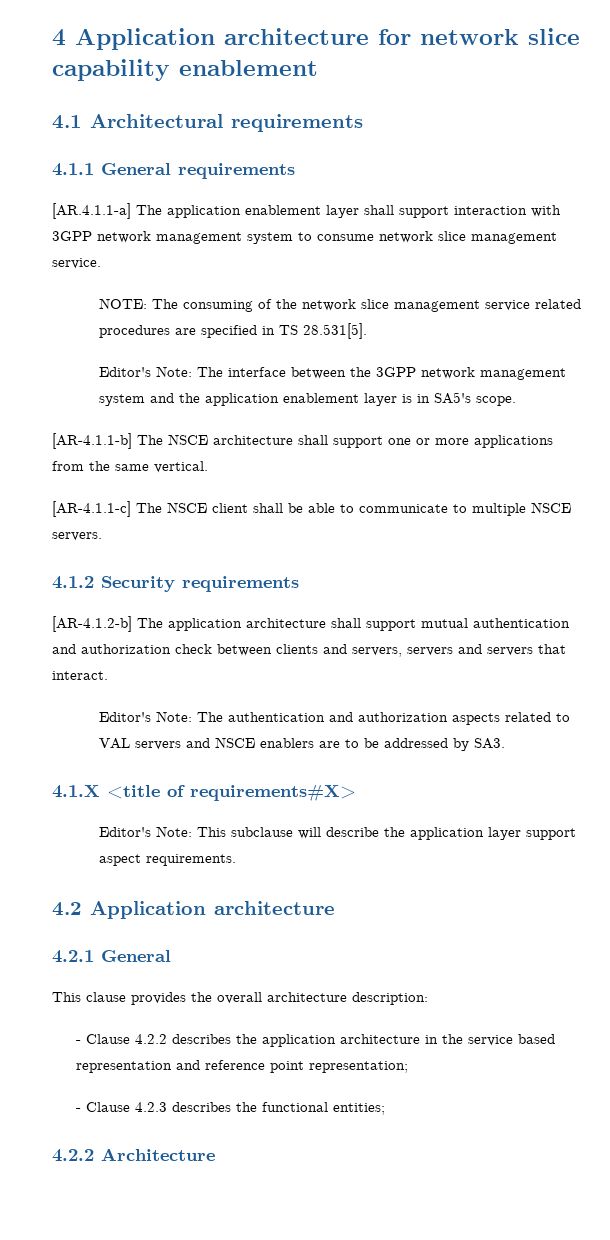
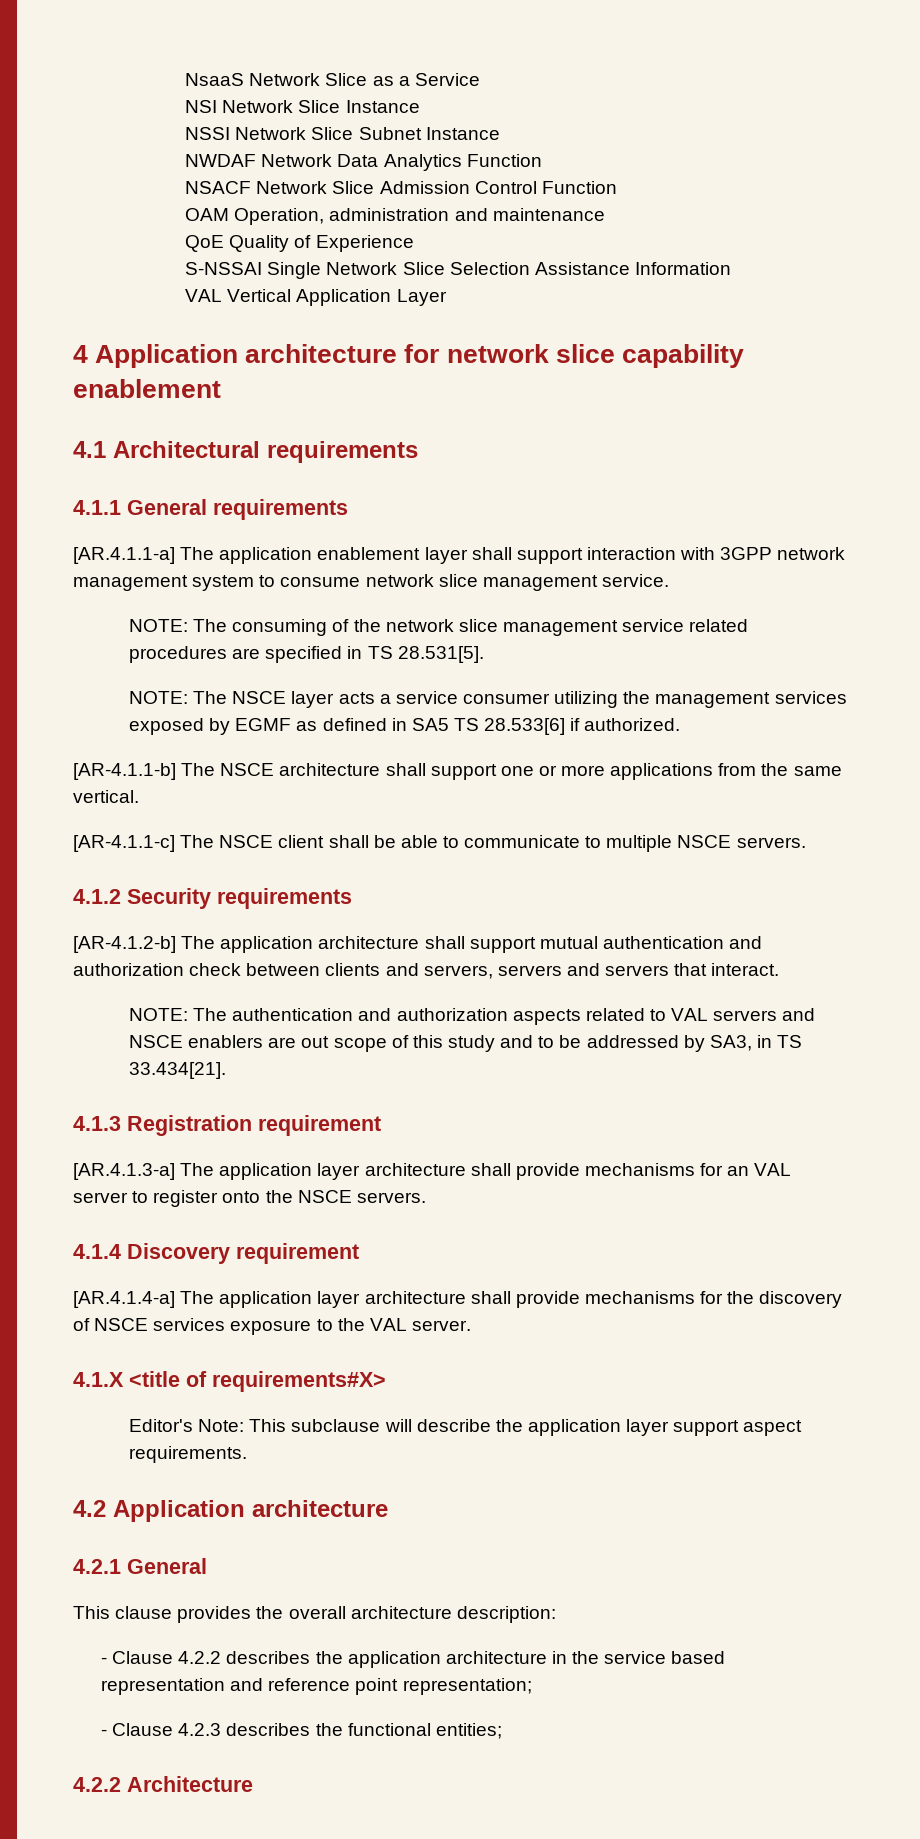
(52, 37) none -> [185,73,480,86] [185,100,420,113] [185,127,500,140] [185,154,542,171] [185,181,617,194] [185,208,605,225] [185,235,414,252] [185,262,731,279] [185,289,447,306] NsaaS Network Slice as a Service // NSI Network Slice Instance // NSSI Network Slice Subnet Instance // NWDAF Network Data Analytics Function // NSACF Network Slice Admission Control Function // OAM Operation, administration and maintenance // QoE Quality of Experience // S-NSSAI Single Network Slice Selection Assistance Information // VAL Vertical Application Layer //
[99,366,567,380] [99,392,517,406] Editor's Note: The interface between the 3GPP network management system and the application enablement layer is in SA5's scope. -> [129,691,847,708] [129,718,681,735] NOTE: The NSCE layer acts a service consumer utilizing the management services exposed by EGMF as defined in SA5 TS 28.533[6] if authorized.
[99,711,193,722] Editor's Note: -> [129,1008,189,1021] NOTE:
[345,738,506,751] to be addressed by SA3. -> [301,1035,803,1052] [129,1062,227,1079] [73,1115,381,1136] [73,1163,792,1180] [73,1190,426,1207] [73,1243,359,1264] [73,1291,843,1308] [73,1318,471,1335] out scope of this study and to be addressed by SA3, in TS 33.434[21]. // 4.1.3 Registration requirement // [AR.4.1.3-a] The application layer architecture shall provide mechanisms for an VAL server to register onto the NSCE servers. // 4.1.4 Discovery requirement // [AR.4.1.4-a] The application layer architecture shall provide mechanisms for the discovery of NSCE services exposure to the VAL server.

